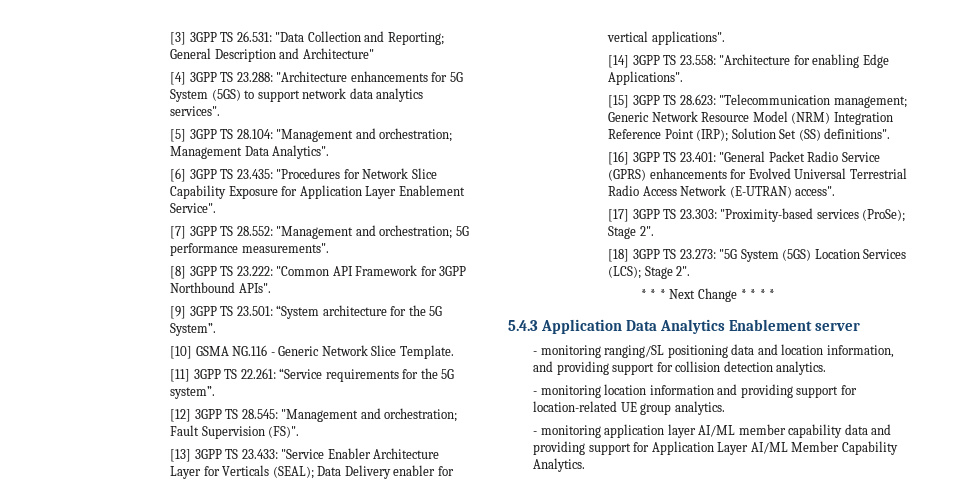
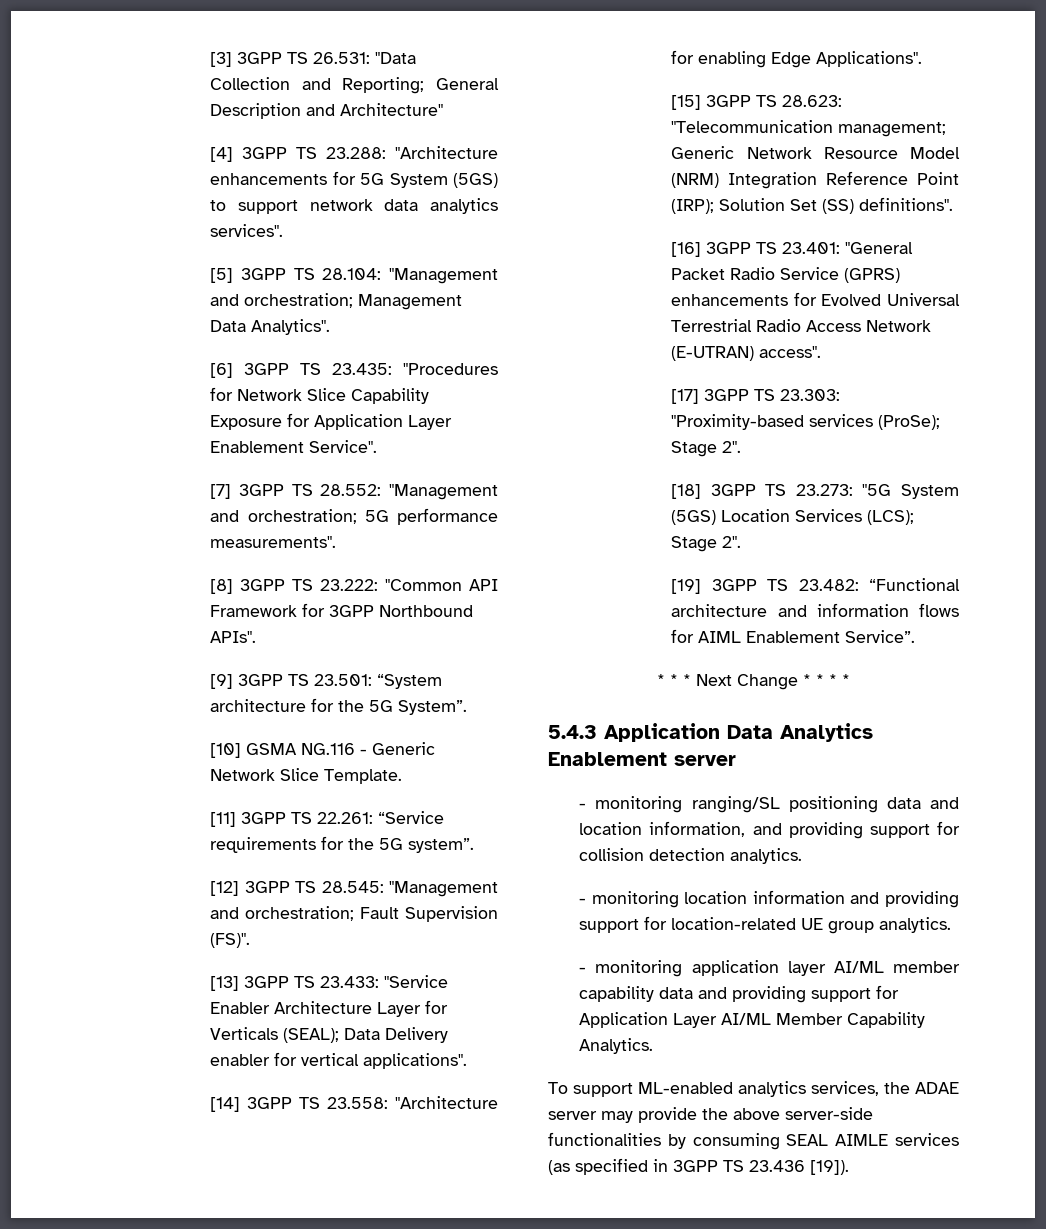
(691, 271) none -> [671,578,960,594] [671,603,959,617] [671,629,916,643] // [19] 3GPP TS 23.482: “Functional architecture and information flows for AIML Enablement Service”.
(586, 465) none -> [548,1081,959,1097] [548,1107,873,1123] [548,1132,959,1150] [548,1158,849,1175] // To support ML-enabled analytics services, the ADAE server may provide the above server-side functionalities by consuming SEAL AIMLE services (as specified in 3GPP TS 23.436 [19]).

